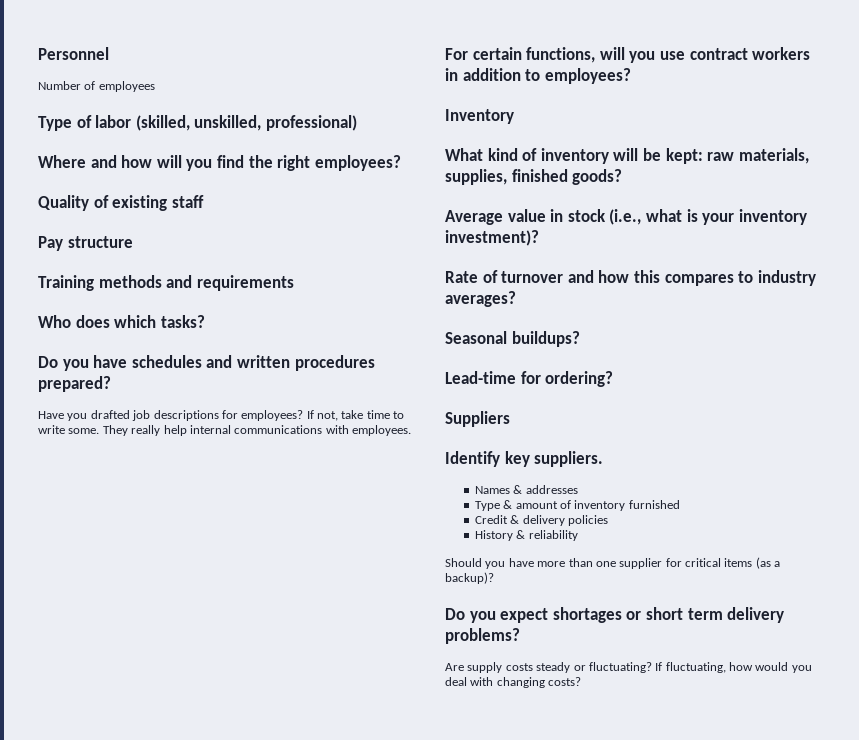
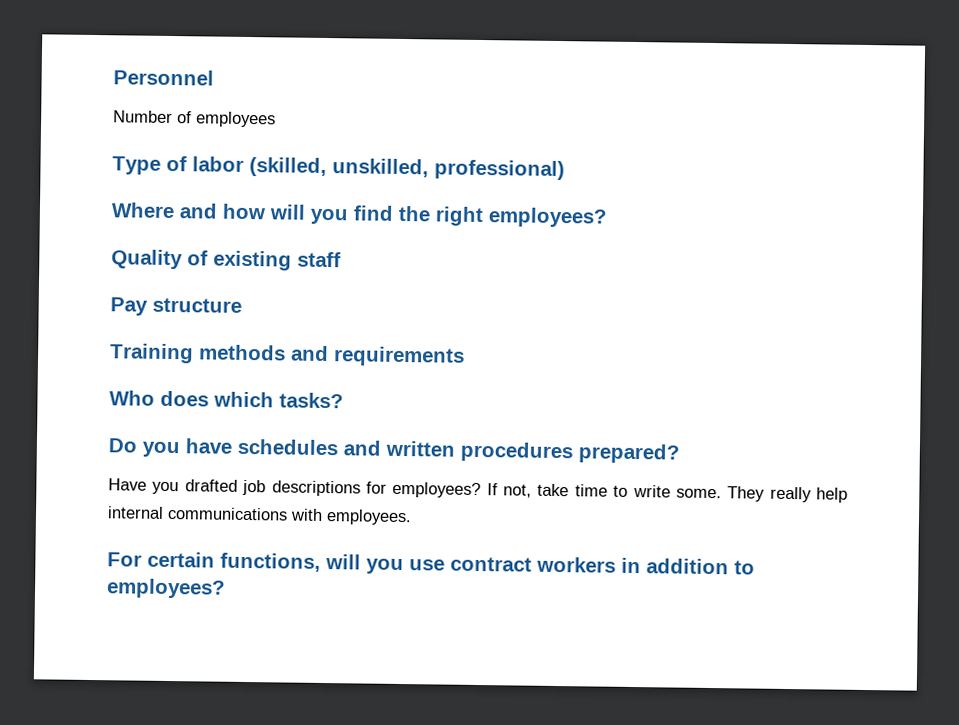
[445,109,514,124] [445,148,809,164] [445,169,623,185] [445,209,807,225] [445,230,539,246] [445,270,816,286] [445,291,516,307] [445,331,580,347] [445,371,614,387] [445,411,510,427] [445,451,604,467] [474,485,578,494] [474,500,680,511] [474,515,609,526] [474,530,578,541] [445,557,781,569] [445,572,494,584] [445,607,785,623] [445,628,520,644] [445,662,812,673] [445,677,582,688] // Inventory // What kind of inventory will be kept: raw materials, supplies, finished goods? // Average value in stock (i.e., what is your inventory investment)? // Rate of turnover and how this compares to industry averages? // Seasonal buildups? // Lead-time for ordering? // Suppliers // Identify key suppliers. // Names & addresses // Type & amount of inventory furnished // Credit & delivery policies // History & reliability // Should you have more than one supplier for critical items (as a backup)? // Do you expect shortages or short term delivery problems? // Are supply costs steady or fluctuating? If fluctuating, how would you deal with changing costs? -> (226, 588) none

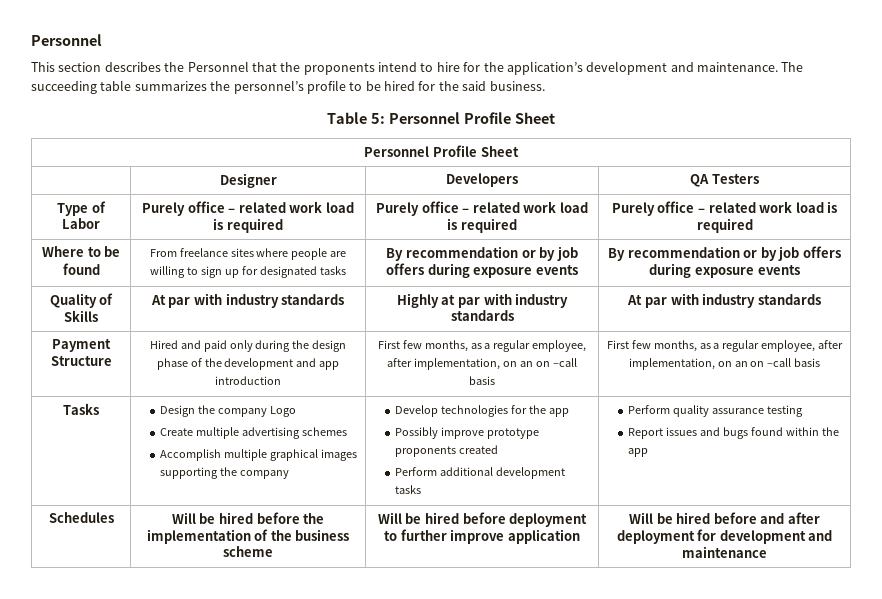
[113,110,276,128] [112,155,565,181] [111,202,607,228] [111,249,341,271] [110,297,242,316] [109,343,465,367] [109,390,344,409] [108,438,680,464] [108,478,848,503] [107,506,412,526] [107,551,755,575] [106,578,226,599] Number of employees // Type of labor (skilled, unskilled, professional) // Where and how will you find the right employees? // Quality of existing staff // Pay structure // Training methods and requirements // Who does which tasks? // Do you have schedules and written procedures prepared? // Have you drafted job descriptions for employees? If not, take time to write some. They really help internal communications with employees. // For certain functions, will you use contract workers in addition to employees? -> [31,61,804,75] [31,80,545,94] [327,112,555,124] [364,145,519,157] [219,173,277,188] [446,173,518,187] [690,174,759,187] [57,201,106,216] [62,218,100,229] [142,201,354,216] [213,218,283,233] [376,201,588,216] [447,218,517,233] [611,201,838,216] [696,218,753,233] [41,246,121,257] [62,263,100,275] [149,248,347,260] [150,266,346,278] [386,246,578,261] [386,263,578,278] [608,246,841,261] [649,263,800,278] [49,293,114,308] [64,310,98,322] [150,293,345,308] [396,293,569,308] [450,310,514,321] [627,293,821,308] [52,339,111,352] [50,356,112,366] [149,340,347,352] [156,358,340,370] [215,376,281,385] [377,340,587,352] [387,358,577,370] [469,376,495,385] [606,340,844,352] [628,358,821,370] [63,403,99,415] [160,405,297,417] [160,427,348,439] [160,449,358,461] [160,467,290,479] [395,405,570,417] [395,427,540,439] [395,445,499,457] [395,467,566,479] [395,485,422,494] [628,405,804,417] [628,427,840,439] [628,448,649,457] [48,512,114,523] [171,512,325,524] [146,529,350,544] [223,546,273,557] [377,512,588,527] [384,529,580,544] [629,512,820,524] [616,529,833,544] [682,546,767,558] This section describes the Personnel that the proponents intend to hire for the application’s development and maintenance. The succeeding table summarizes the personnel’s profile to be hired for the said business. // Table 5: Personnel Profile Sheet // Personnel Profile Sheet // | Designer | Developers | QA Testers // Type of Labor | Purely office – related work load is required | Purely office – related work load is required | Purely office – related work load is required // Where to be found | From freelance sites where people are willing to sign up for designated tasks | By recommendation or by job offers during exposure events | By recommendation or by job offers during exposure events // Quality of Skills | At par with industry standards | Highly at par with industry standards | At par with industry standards // Payment Structure | Hired and paid only during the design phase of the development and app introduction | First few months, as a regular employee, after implementation, on an on –call basis | First few months, as a regular employee, after implementation, on an on –call basis // Tasks | Design the company Logo // Create multiple advertising schemes // Accomplish multiple graphical images supporting the company | Develop technologies for the app // Possibly improve prototype proponents created // Perform additional development tasks | Perform quality assurance testing // Report issues and bugs found within the app // Schedules | Will be hired before the implementation of the business scheme | Will be hired before deployment to further improve application | Will be hired before and after deployment for development and maintenance

